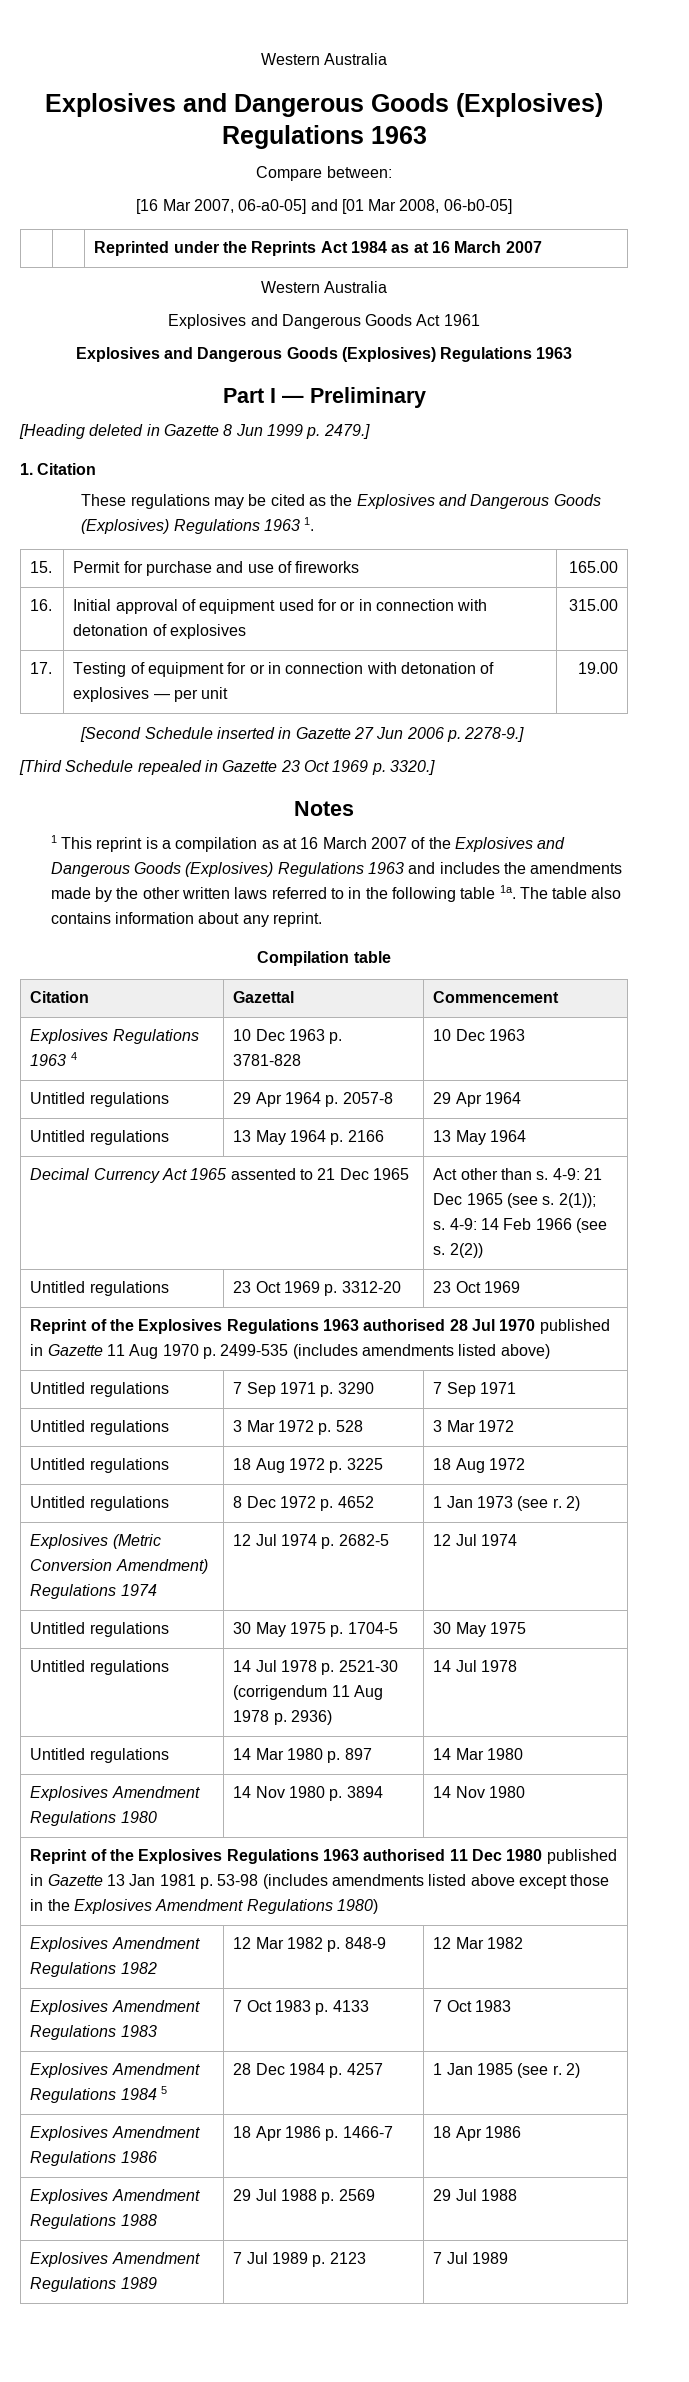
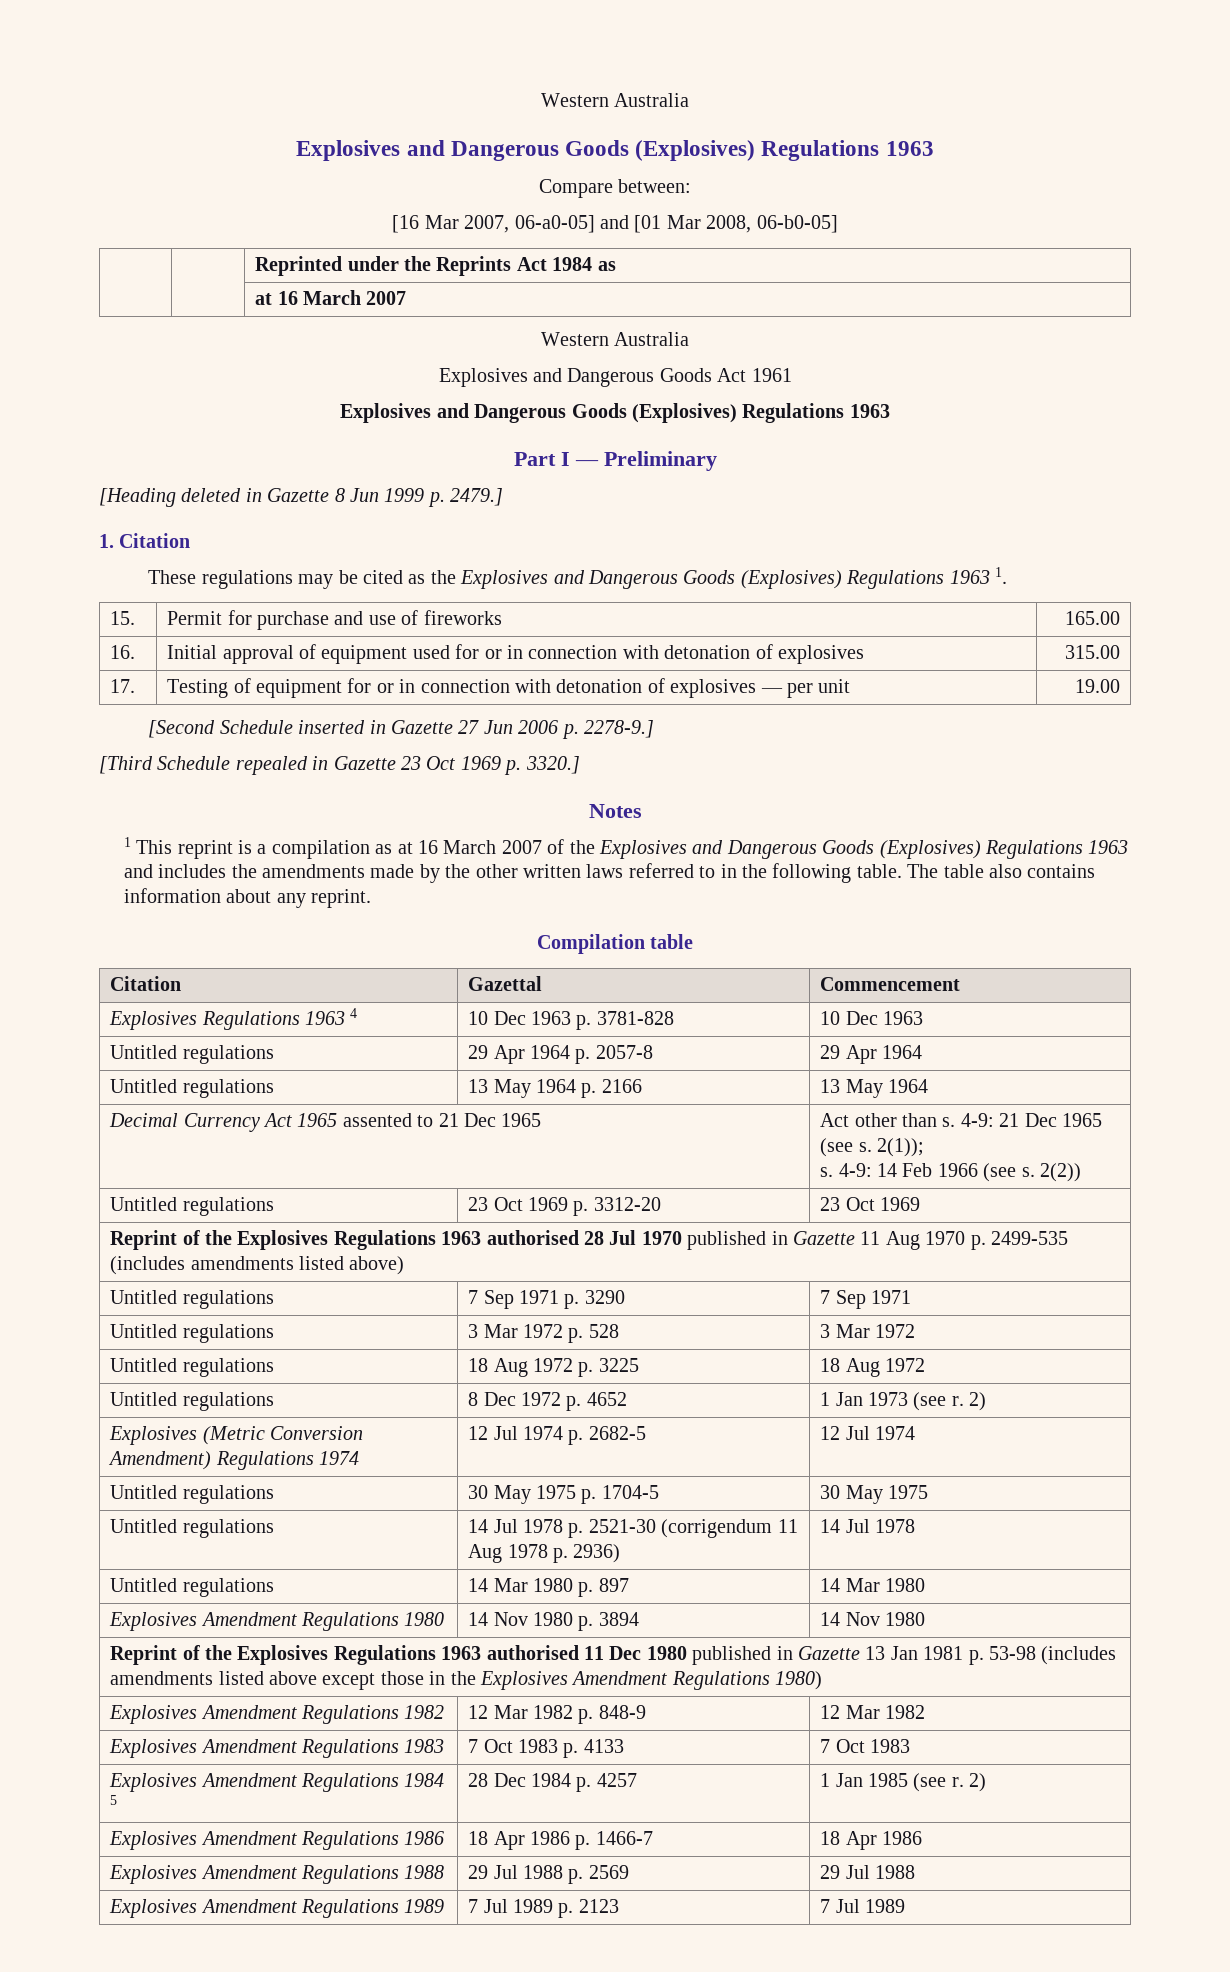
(410, 248) none -> (616, 266) // | |
[460,885,516,899] table 1a. -> [856,864,902,878] table.

